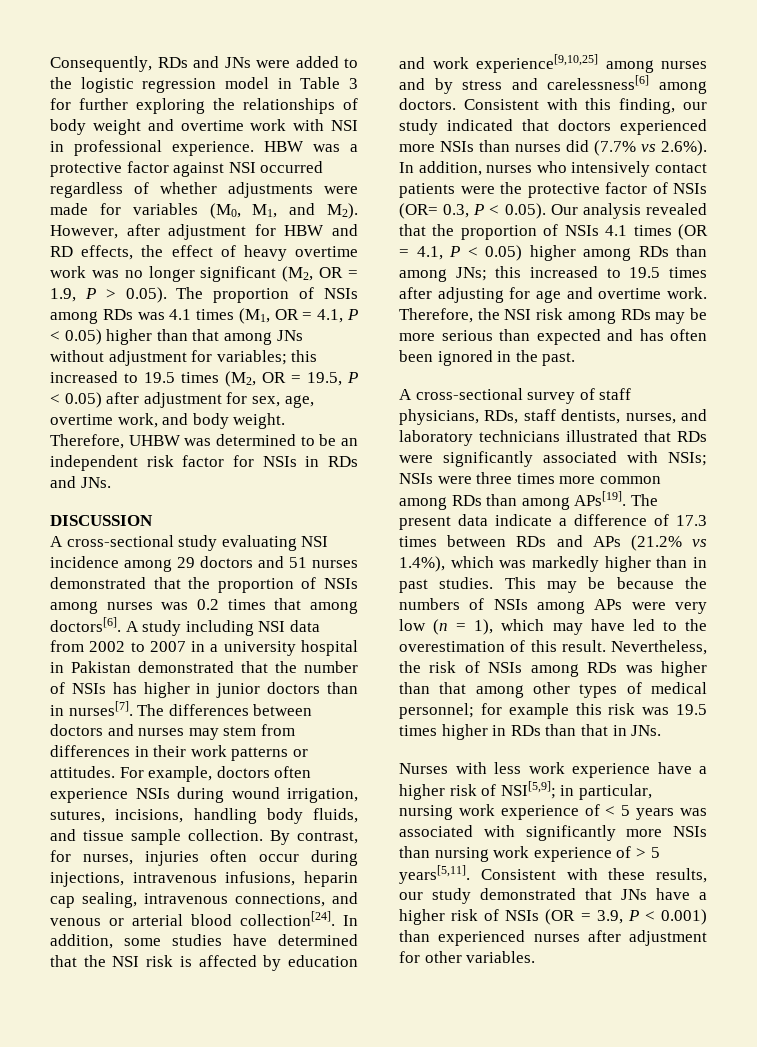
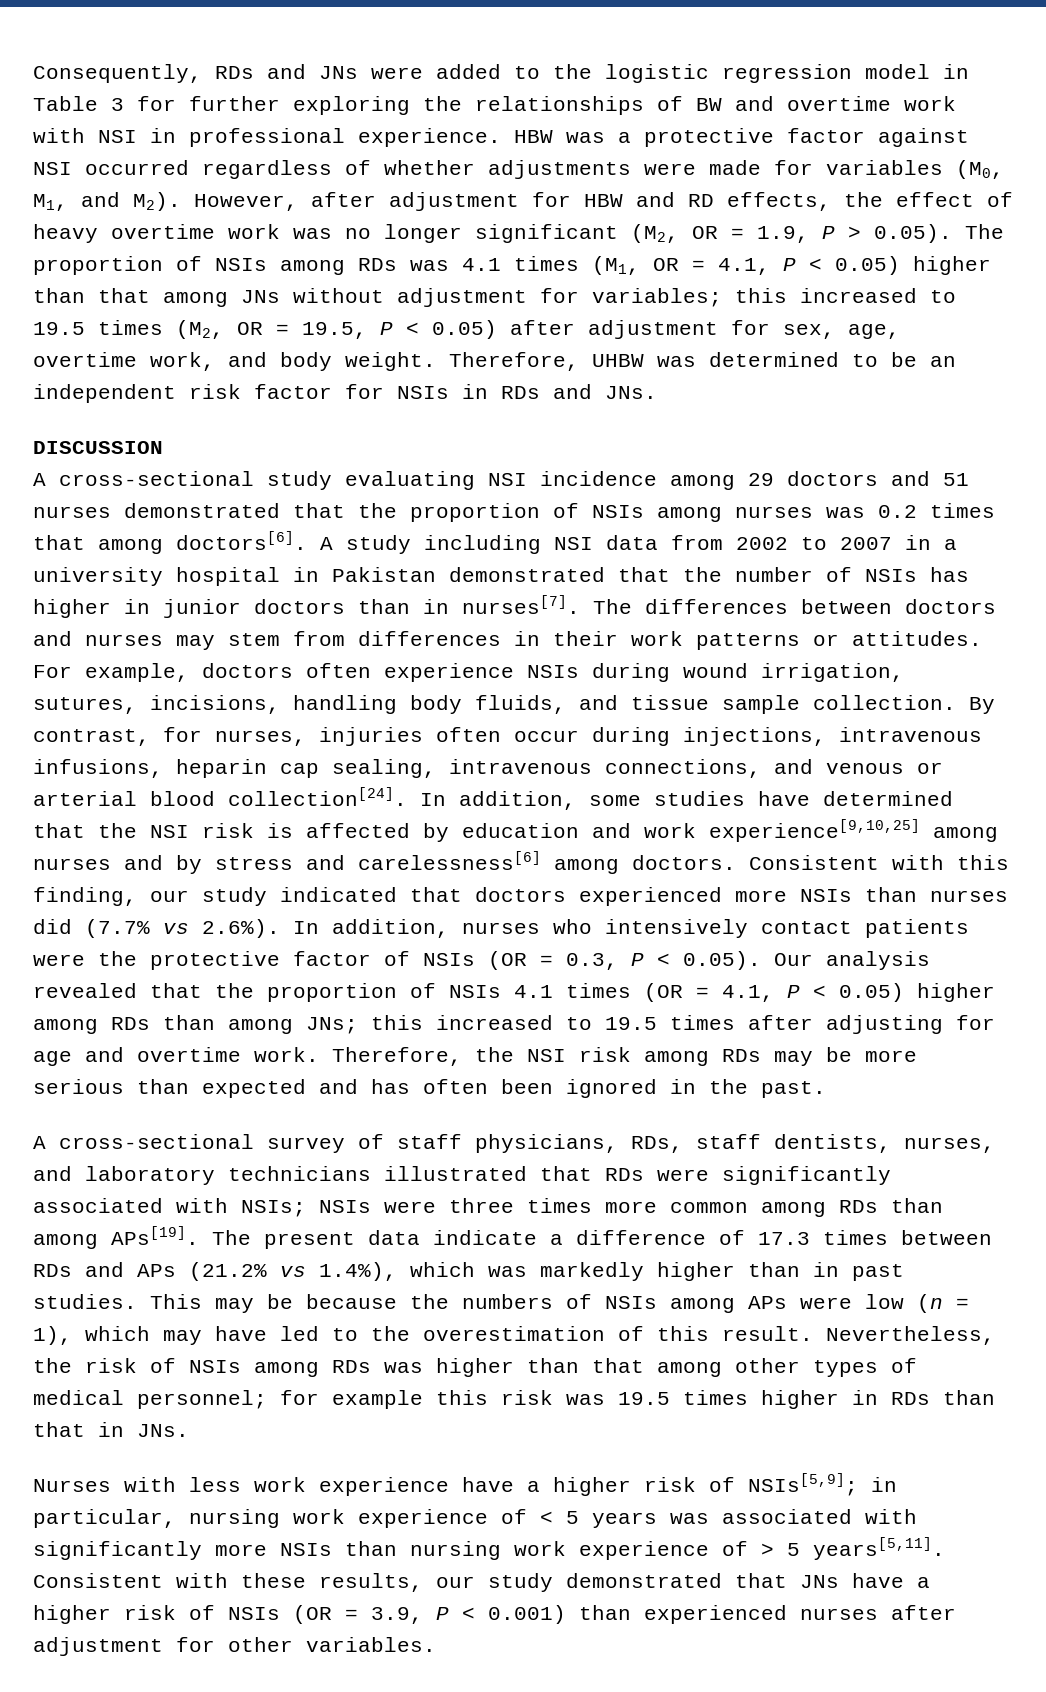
[50,119,141,135] body weight -> [696,98,722,111] BW
[399,203,438,219] (OR= -> [488,951,553,970] (OR =
[675,602,707,614] very -> (852, 1303) none
[500,781,556,799] NSI[5,9]; -> [748,1473,858,1496] NSIs[5,9];

